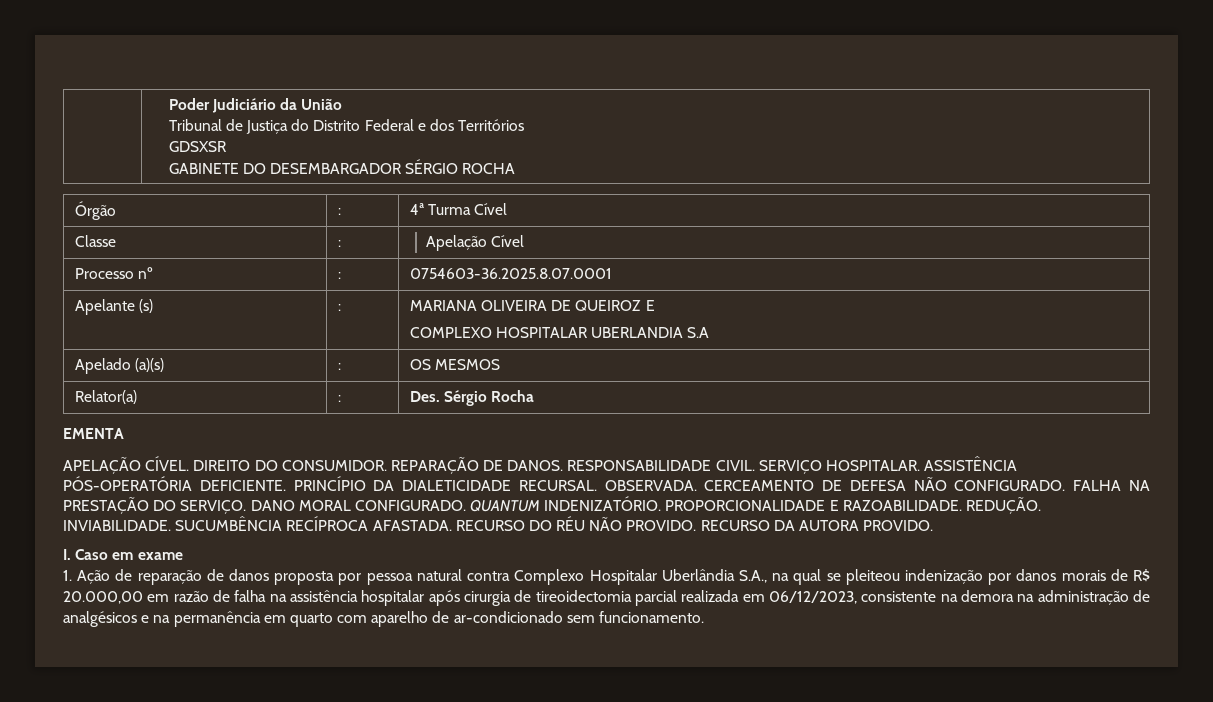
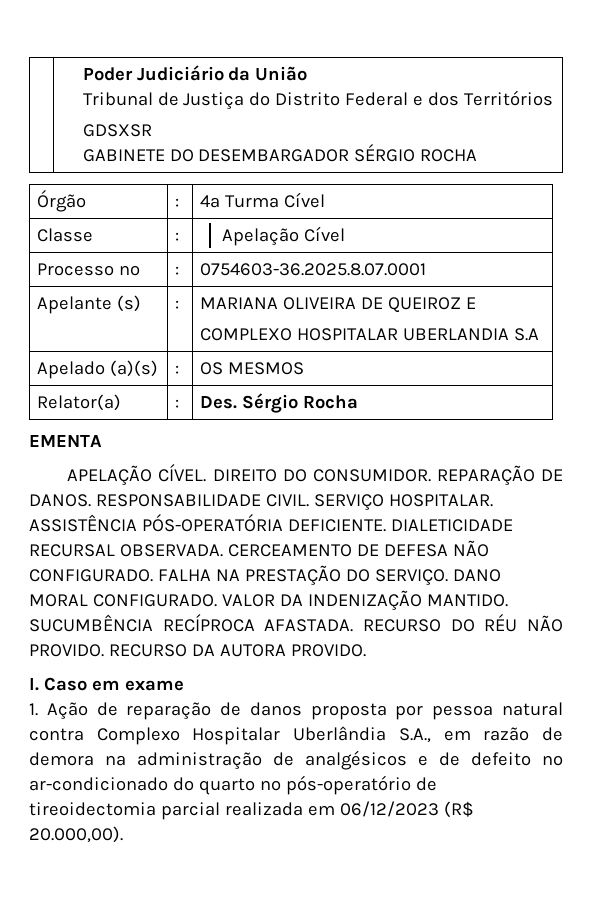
[293,476,597,491] PRINCÍPIO DA DIALETICIDADE RECURSAL. -> [390,519,513,532] [29,544,115,557] DIALETICIDADE RECURSAL
[470,496,1042,514] [63,520,171,531] QUANTUM INDENIZATÓRIO. PROPORCIONALIDADE E RAZOABILIDADE. REDUÇÃO. INVIABILIDADE. -> [221,590,508,611] VALOR DA INDENIZAÇÃO MANTIDO.
[772,569,1150,585] [63,590,958,606] na qual se pleiteou indenização por danos morais de R$ 20.000,00 em razão de falha na assistência hospitalar após cirurgia de tireoidectomia parcial realizada em 06/12/2023, consistente na -> [443,727,563,741] em razão de
[153,611,705,627] na permanência em quarto com aparelho de ar-condicionado sem funcionamento. -> [439,752,563,766] [29,775,437,795] [29,801,474,820] [29,826,123,843] de defeito no ar-condicionado do quarto no pós-operatório de tireoidectomia parcial realizada em 06/12/2023 (R$ 20.000,00).

